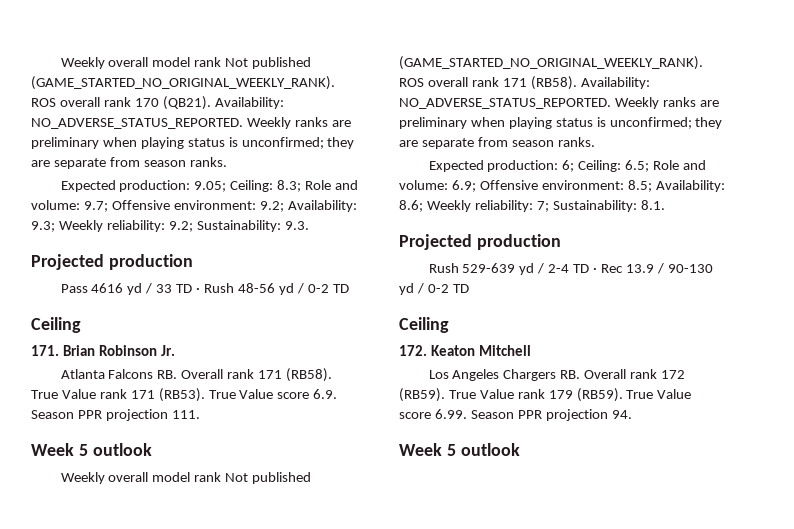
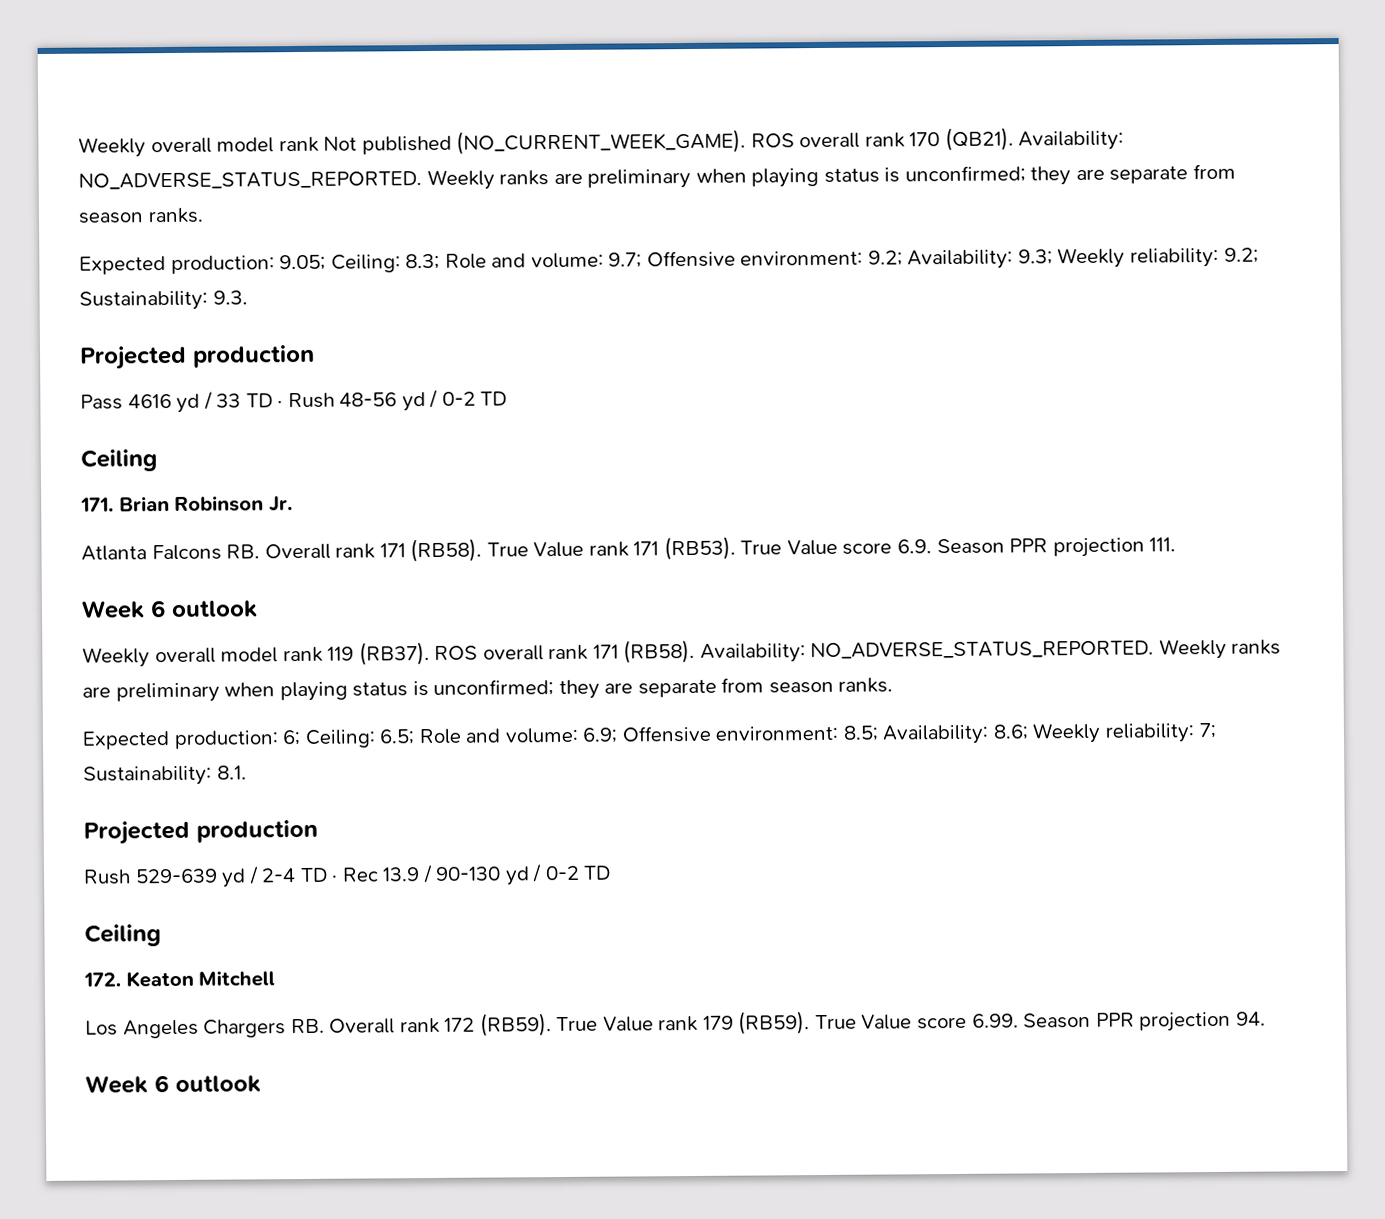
[60,57,312,69] [31,76,335,90] Weekly overall model rank Not published (GAME_STARTED_NO_ORIGINAL_WEEKLY_RANK). -> [78,129,747,158] Weekly overall model rank Not published (NO_CURRENT_WEEK_GAME).
[78,444,88,456] 5 -> [150,600,166,618] 6
[225,472,312,484] [399,56,703,70] Not published (GAME_STARTED_NO_ORIGINAL_WEEKLY_RANK). -> [327,642,430,666] 119 (RB37).
[446,444,456,456] 5 -> [154,1075,169,1093] 6

